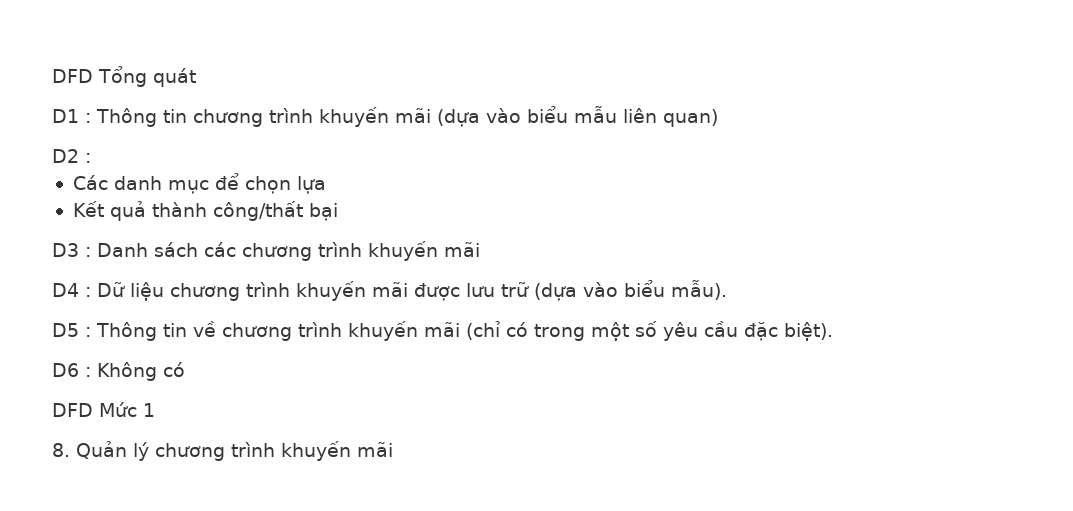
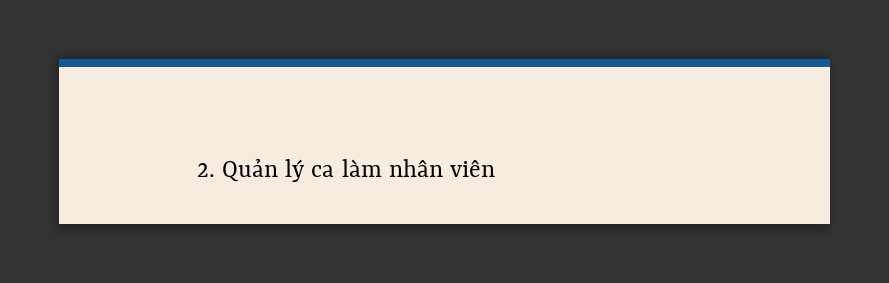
[52,66,196,87] [52,106,718,127] [52,149,91,163] [72,173,326,194] [72,201,338,221] [52,241,480,261] [52,280,727,301] [52,321,833,341] [52,362,185,381] [52,402,155,417] [52,441,393,461] DFD Tổng quát // D1 : Thông tin chương trình khuyến mãi (dựa vào biểu mẫu liên quan) // D2 : // Các danh mục để chọn lựa // Kết quả thành công/thất bại // D3 : Danh sách các chương trình khuyến mãi // D4 : Dữ liệu chương trình khuyến mãi được lưu trữ (dựa vào biểu mẫu). // D5 : Thông tin về chương trình khuyến mãi (chỉ có trong một số yêu cầu đặc biệt). // D6 : Không có // DFD Mức 1 // 8. Quản lý chương trình khuyến mãi -> [197,159,495,182] 2. Quản lý ca làm nhân viên

